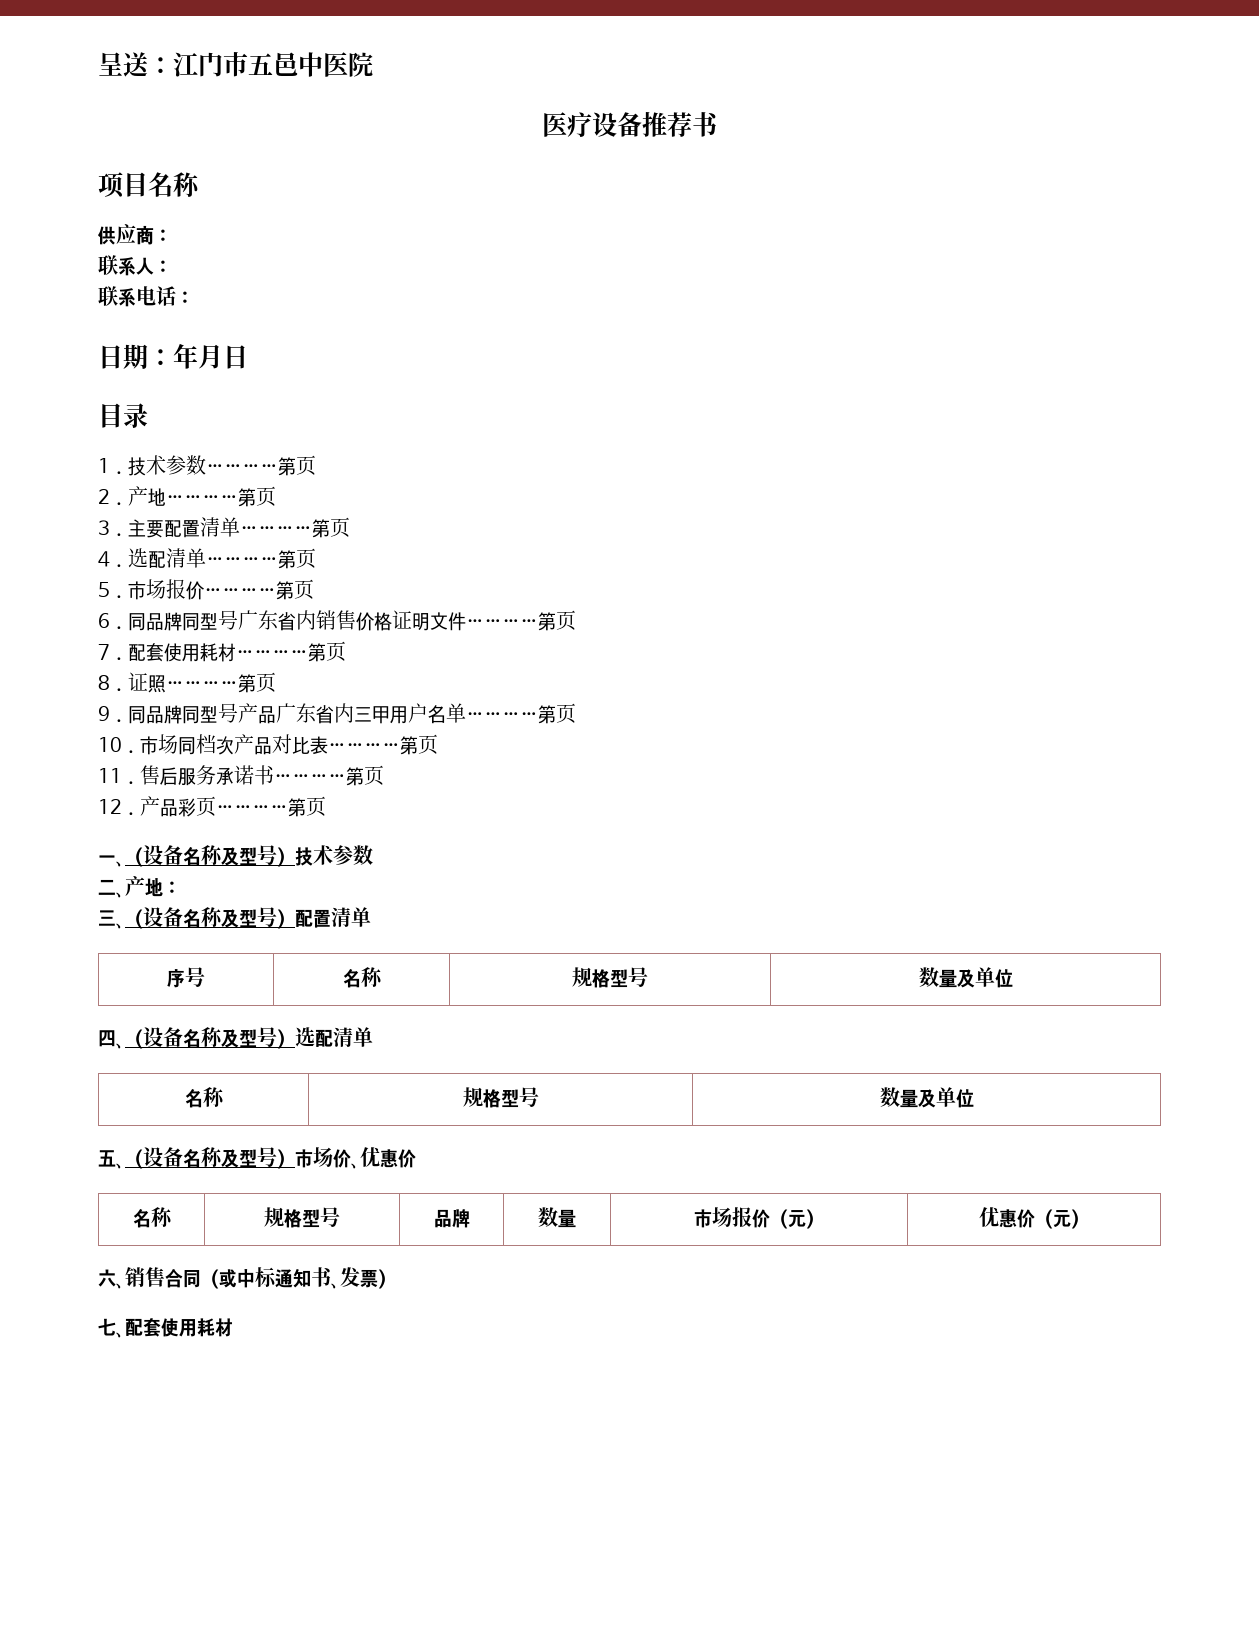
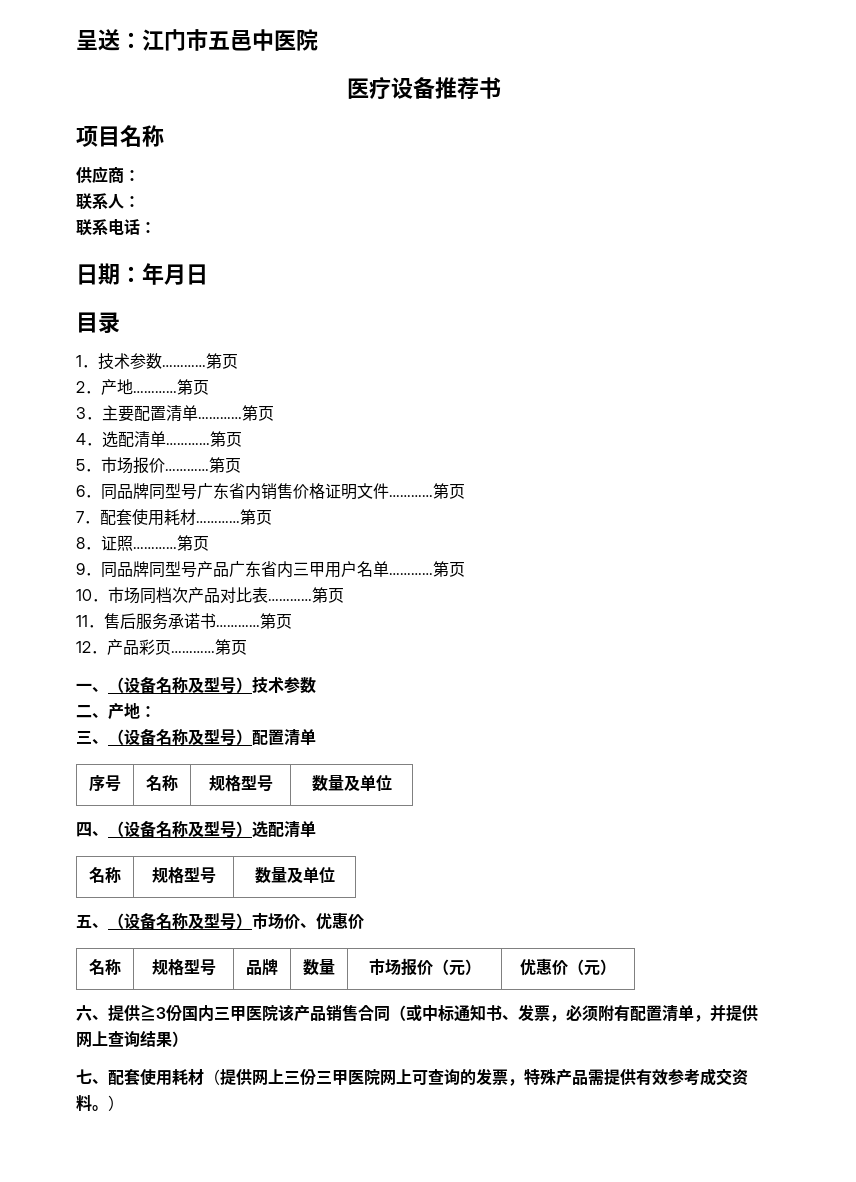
(125, 1286) none -> [108,1004,326,1022] 提供≧3份国内三甲医院该产品
(378, 1278) none -> [550,1004,758,1022] [76,1030,172,1047] ，必须附有配置清单，并提供网上查询结果
(233, 1327) none -> [204,1068,748,1086] [76,1095,124,1111] （提供网上三份三甲医院网上可查询的发票，特殊产品需提供有效参考成交资料。）

